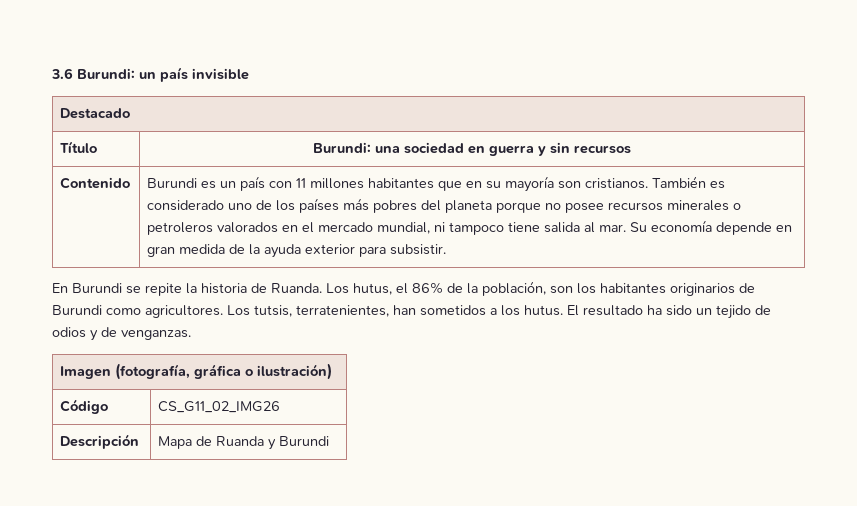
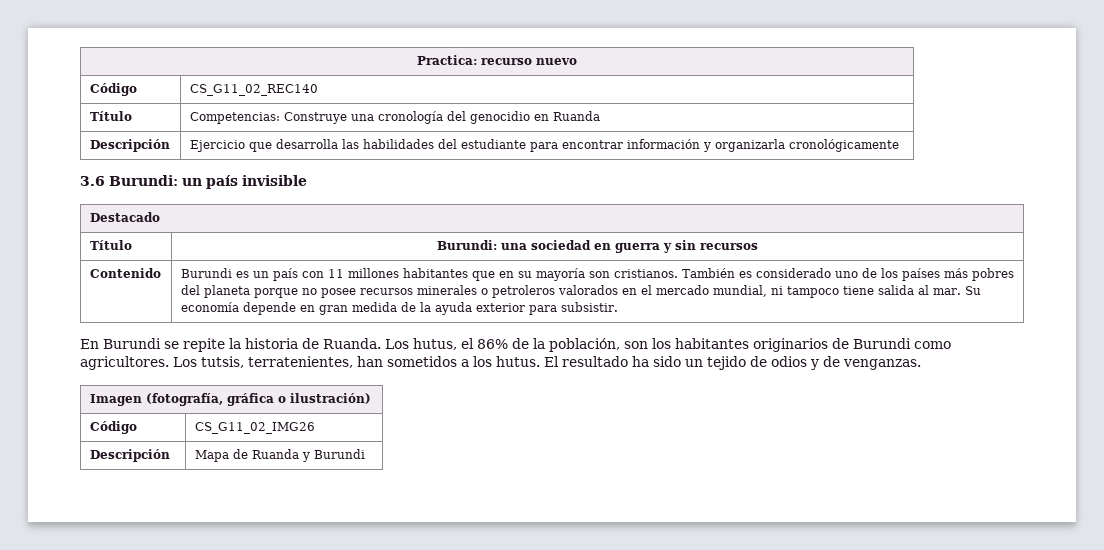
(51, 73) none -> [417,55,577,65] [89,83,137,96] [189,84,318,96] [89,111,132,121] [189,111,600,124] [89,139,170,152] [189,139,899,152] Practica: recurso nuevo // Código | CS_G11_02_REC140 // Título | Competencias: Construye una cronología del genocidio en Ruanda // Descripción | Ejercicio que desarrolla las habilidades del estudiante para encontrar información y organizarla cronológicamente //

